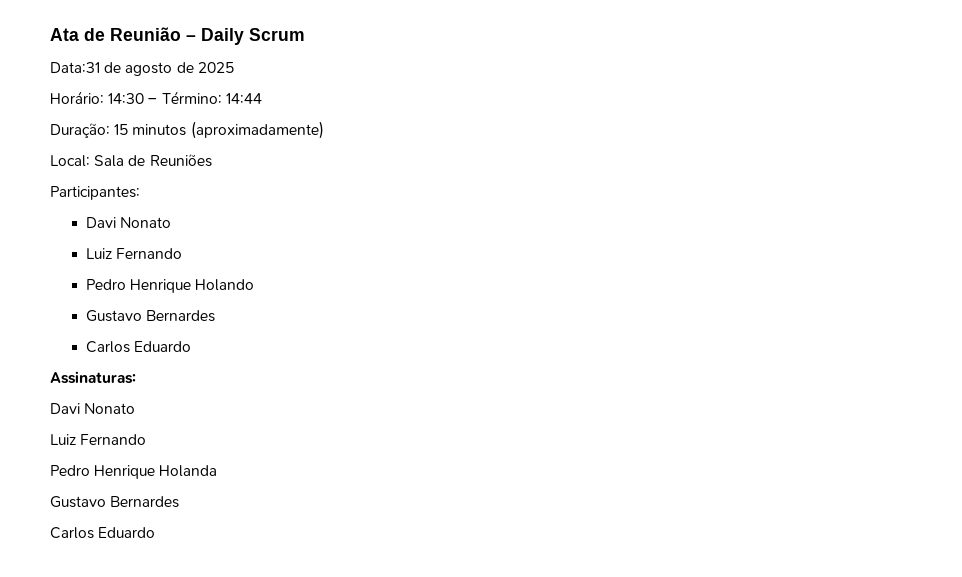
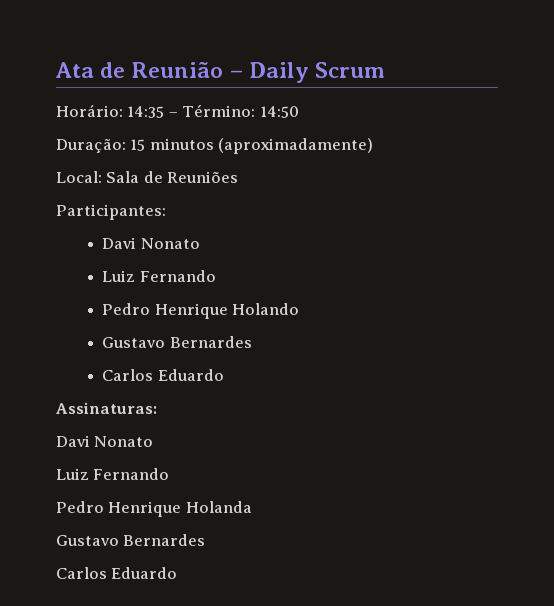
[50,62,234,76] // Data:31 de agosto de 2025 -> (386, 70) none
[108,93,145,104] 14:30 -> [127,106,165,118] 14:35
[225,93,262,104] 14:44 -> [259,106,299,118] 14:50

